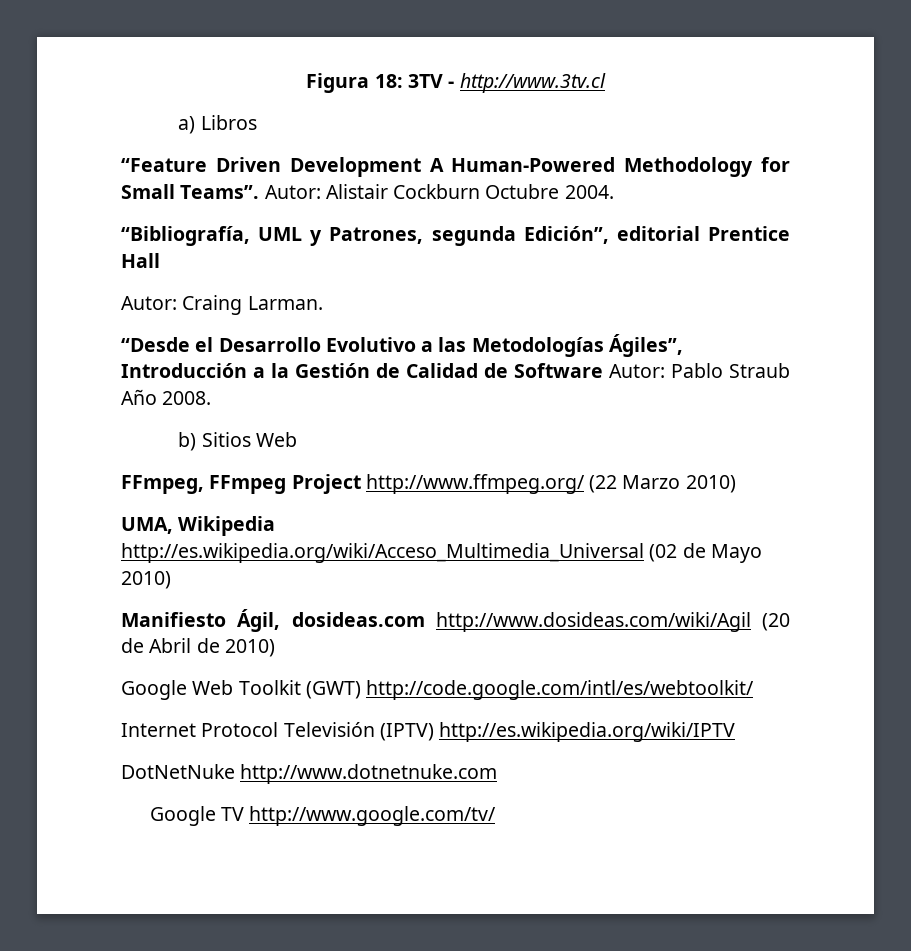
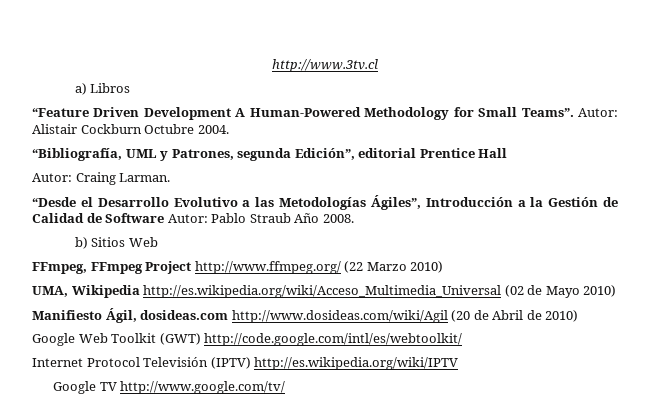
[306,73,455,93] Figura 18: 3TV - -> (272, 65) none
[121,764,498,784] // DotNetNuke http://www.dotnetnuke.com -> (459, 363) none

